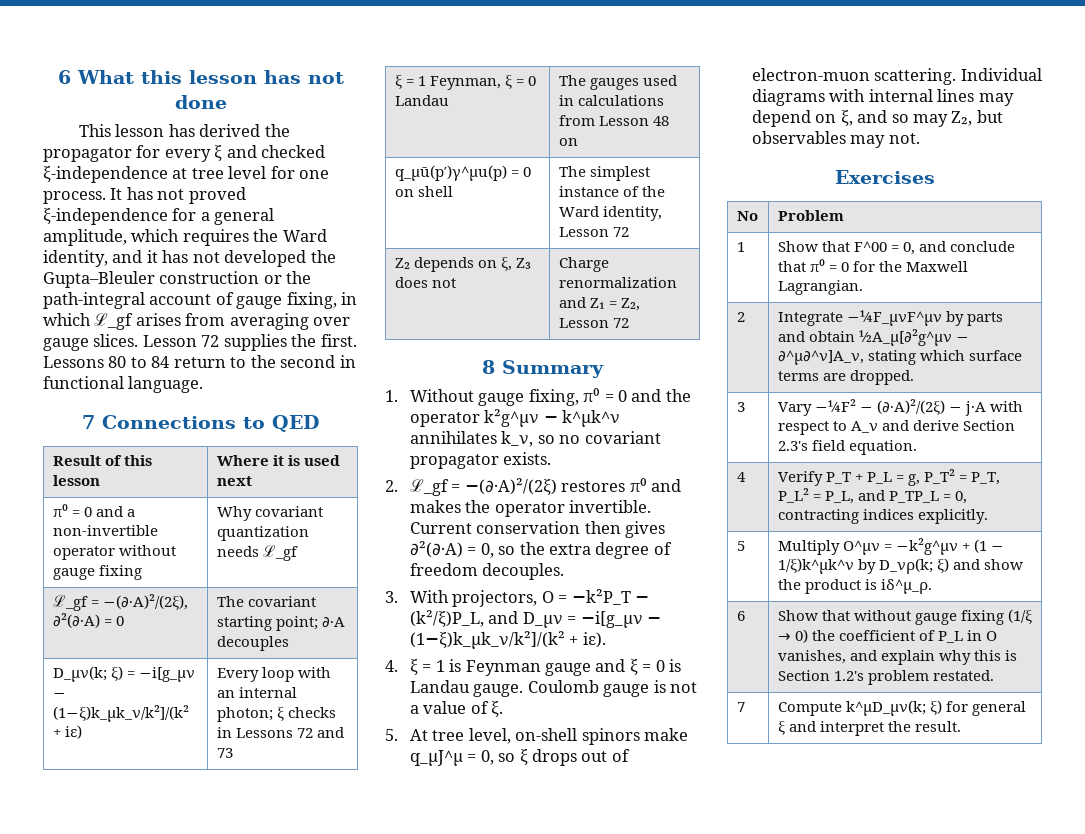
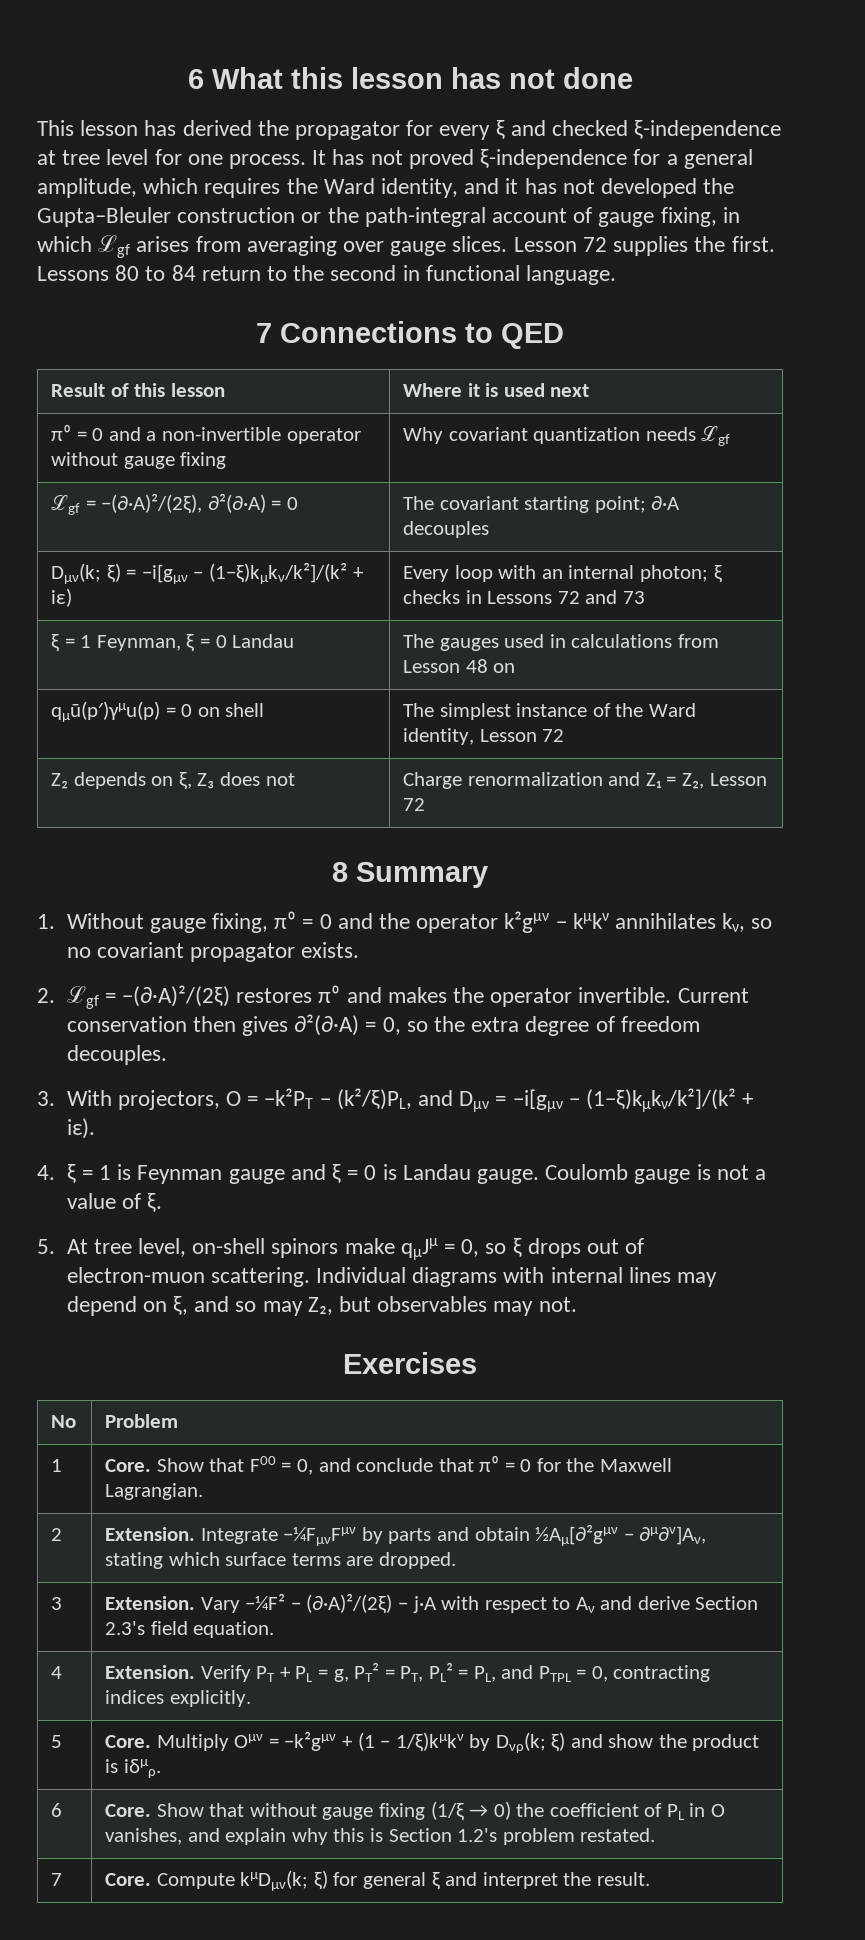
[94,313,134,330] ℒ_gf -> [98,235,131,258] ℒgf
[262,545,298,561] [52,595,88,611] ℒ_gf // ℒ_gf -> [701,426,731,446] [51,495,81,515] ℒgf // ℒgf
[52,666,107,682] D_μν(k; -> [51,563,102,584] Dμν(k;
[139,667,196,682] [52,693,66,698] [52,705,189,722] −i[g_μν − (1−ξ)k_μk_ν/k²]/(k² -> [141,562,348,584] −i[gμν − (1−ξ)kμkν/k²]/(k²
[394,165,507,181] q_μū(p′)γ^μu(p) -> [51,701,161,722] qμū(p′)γμu(p)
[484,409,621,427] [409,431,534,447] k²g^μν − k^μk^ν annihilates k_ν, -> [504,911,746,933] k²gμν − kμkν annihilates kν,
[409,479,449,496] ℒ_gf -> [66,986,99,1009] ℒgf
[571,589,649,605] [409,610,661,628] [409,631,565,649] −k²P_T − (k²/ξ)P_L, and D_μν = −i[g_μν − (1−ξ)k_μk_ν/k²]/(k² -> [264,1088,737,1112] −k²PT − (k²/ξ)PL, and Dμν = −i[gμν − (1−ξ)kμkν/k²]/(k²
[409,750,463,766] q_μJ^μ -> [400,1238,438,1260] qμJμ
[777,241,887,252] Show that F^00 -> [105,1456,276,1472] Core. Show that F00
[777,310,942,326] Integrate −¼F_μνF^μν -> [105,1527,357,1546] Extension. Integrate −¼FμνFμν
[858,329,970,346] [777,350,864,365] ½A_μ[∂²g^μν − ∂^μ∂^ν]A_ν, -> [535,1524,707,1546] ½Aμ[∂²gμν − ∂μ∂ν]Aν,
(745, 407) none -> [105,1596,196,1610] Extension.
[850,421,878,433] A_ν -> [575,1597,595,1613] Aν
[777,469,1001,486] [777,488,940,504] Verify P_T + P_L = g, P_T² = P_T, P_L² = P_L, and P_TP_L -> [105,1662,572,1682] Extension. Verify PT + PL = g, PT² = PT, PL² = PL, and PTPL
[777,538,1005,555] [777,558,933,574] Multiply O^μν = −k²g^μν + (1 − 1/ξ)k^μk^ν by D_νρ(k; -> [105,1731,546,1753] Core. Multiply Oμν = −k²gμν + (1 − 1/ξ)kμkν by Dνρ(k;
[881,579,933,594] iδ^μ_ρ. -> [123,1759,161,1778] iδμρ.
(745, 616) none -> [105,1804,152,1817] Core.
[938,631,964,643] P_L -> [666,1804,685,1820] PL
[777,700,926,716] Compute k^μD_μν(k; -> [105,1870,309,1891] Core. Compute kμDμν(k;

